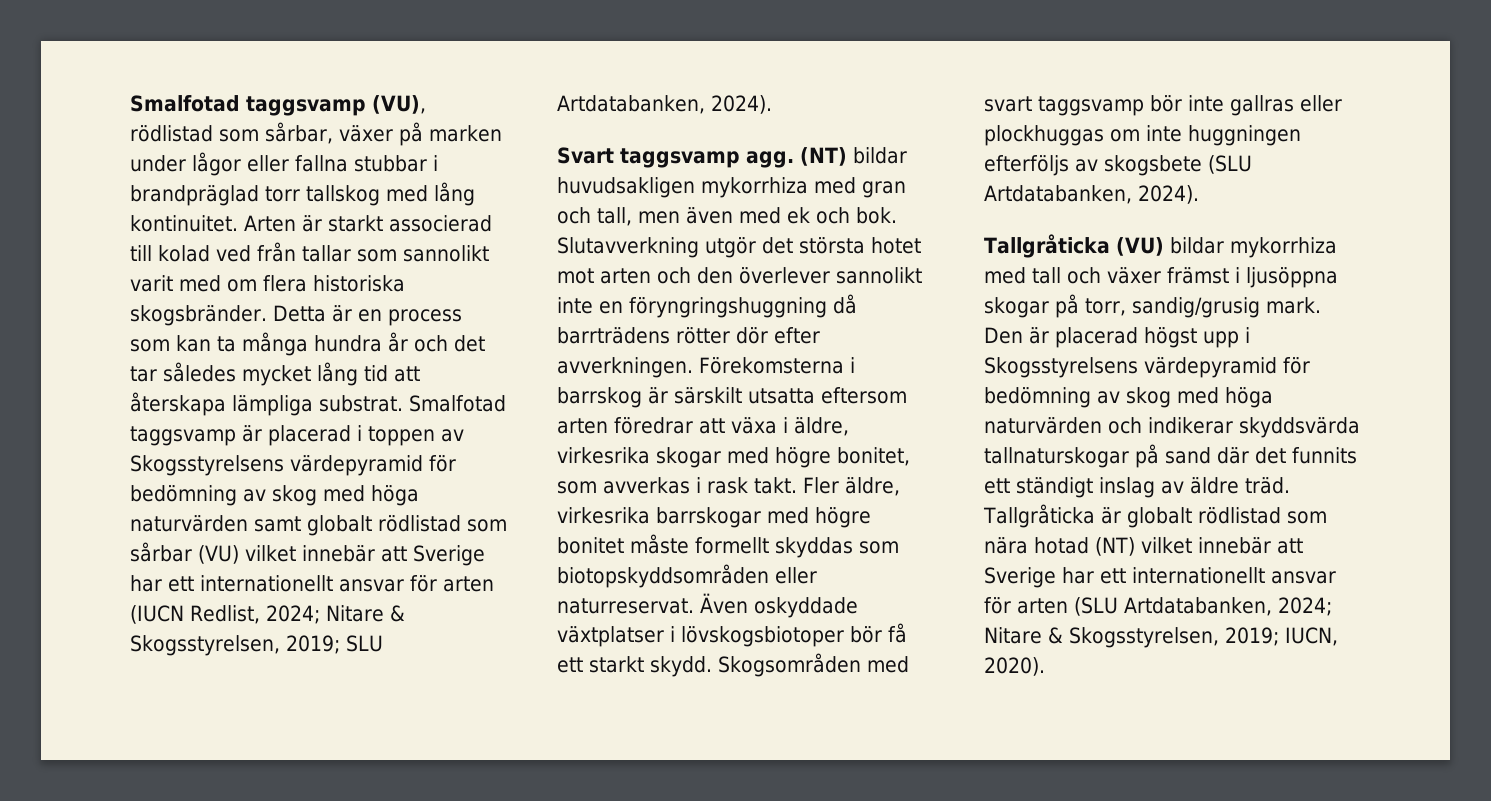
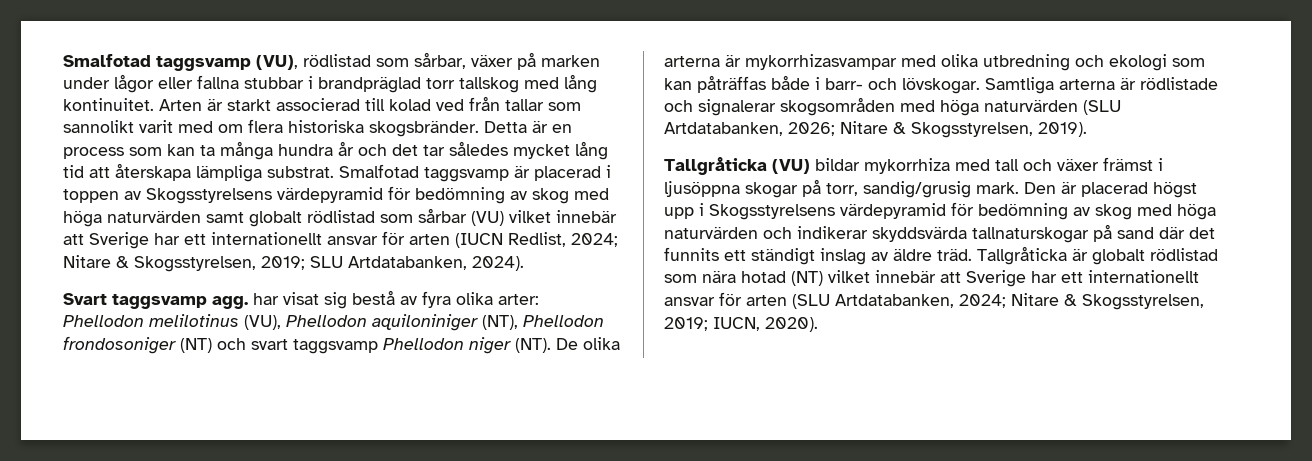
[800,147,907,166] [557,177,906,198] [557,207,897,226] [557,237,921,258] [557,267,922,284] [557,294,857,318] [557,327,820,344] [557,357,855,378] [557,387,907,408] [557,417,849,436] [557,447,910,468] [557,477,900,496] [557,507,871,528] [557,534,899,558] [557,564,817,588] [557,593,858,618] [557,623,907,647] [557,653,909,677] [984,95,1342,116] [984,125,1301,146] [984,155,1252,176] [984,185,1199,204] (NT) bildar huvudsakligen mykorrhiza med gran och tall, men även med ek och bok. Slutavverkning utgör det största hotet mot arten och den överlever sannolikt inte en föryngringshuggning då barrträdens rötter dör efter avverkningen. Förekomsterna i barrskog är särskilt utsatta eftersom arten föredrar att växa i äldre, virkesrika skogar med högre bonitet, som avverkas i rask takt. Fler äldre, virkesrika barrskogar med högre bonitet måste formellt skyddas som biotopskyddsområden eller naturreservat. Även oskyddade växtplatser i lövskogsbiotoper bör få ett starkt skydd. Skogsområden med svart taggsvamp bör inte gallras eller plockhuggas om inte huggningen efterföljs av skogsbete (SLU Artdatabanken, 2024). -> [253,290,539,309] [63,314,604,331] [63,336,620,354] [664,54,1205,71] [664,75,1218,94] [664,97,1121,116] [664,121,1087,138] har visat sig bestå av fyra olika arter: Phellodon melilotinus (VU), Phellodon aquiloniniger (NT), Phellodon frondosoniger (NT) och svart taggsvamp Phellodon niger (NT). De olika arterna är mykorrhizasvampar med olika utbredning och ekologi som kan påträffas både i barr- och lövskogar. Samtliga arterna är rödlistade och signalerar skogsområden med höga naturvärden (SLU Artdatabanken, 2026; Nitare & Skogsstyrelsen, 2019).

